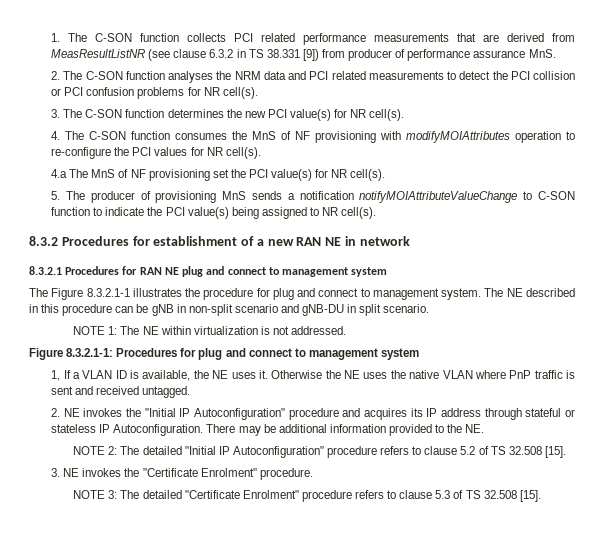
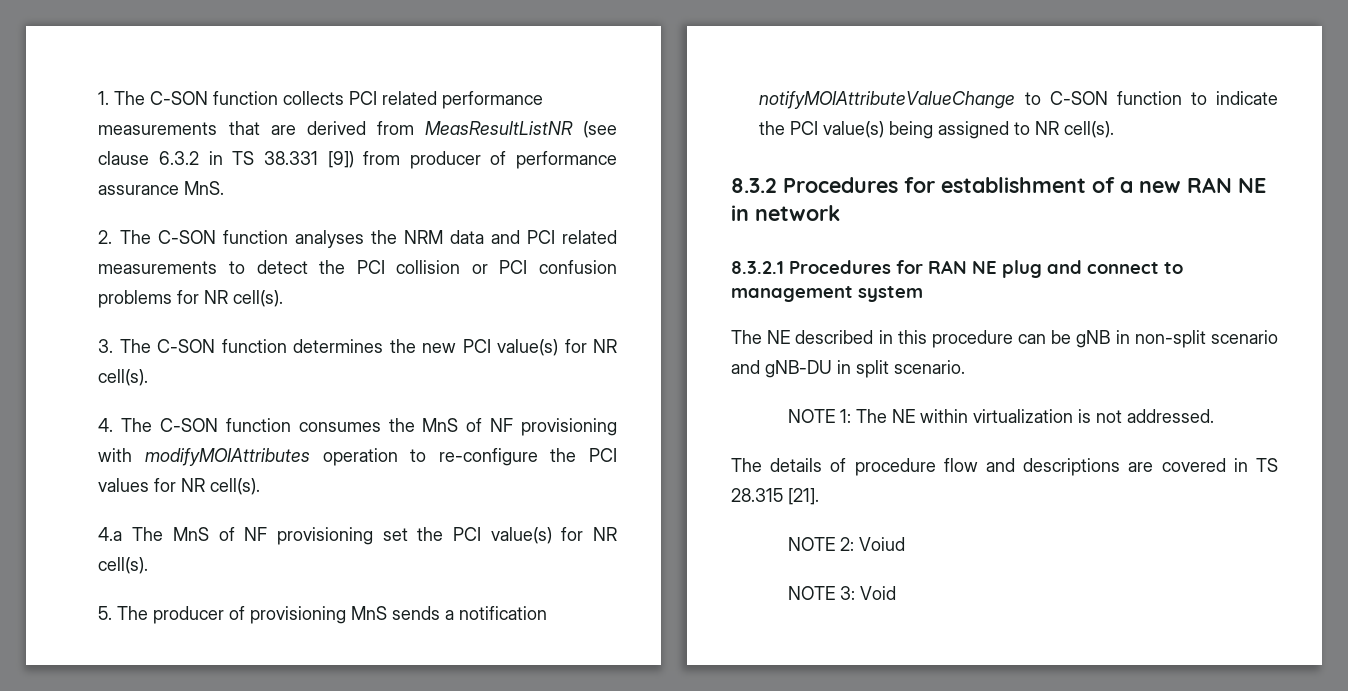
[51,288,504,300] Figure 8.3.2.1-1 illustrates the procedure for plug and connect to management system. The -> (762, 337) none
[29,348,419,360] [51,370,575,381] [51,386,191,398] [51,408,575,420] [51,424,485,436] [73,446,566,458] [51,468,313,480] [73,490,541,502] Figure 8.3.2.1-1: Procedures for plug and connect to management system // 1, If a VLAN ID is available, the NE uses it. Otherwise the NE uses the native VLAN where PnP traffic is sent and received untagged. // 2. NE invokes the "Initial IP Autoconfiguration" procedure and acquires its IP address through stateful or stateless IP Autoconfiguration. There may be additional information provided to the NE. // NOTE 2: The detailed "Initial IP Autoconfiguration" procedure refers to clause 5.2 of TS 32.508 [15]. // 3. NE invokes the "Certificate Enrolment" procedure. // NOTE 3: The detailed "Certificate Enrolment" procedure refers to clause 5.3 of TS 32.508 [15]. -> [731,458,1278,476] [731,488,819,505] [787,537,905,551] [787,586,896,600] The details of procedure flow and descriptions are covered in TS 28.315 [21]. // NOTE 2: Voiud // NOTE 3: Void

